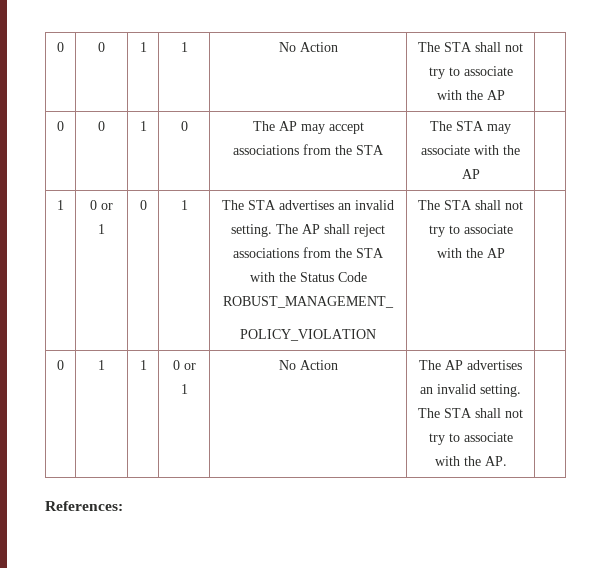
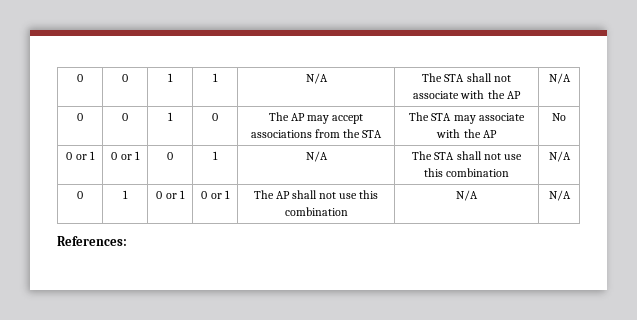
[278,42,338,52] [418,42,523,52] [428,66,513,79] [436,90,505,100] No Action | The STA shall not try to associate with the AP | -> [305,73,328,84] [422,73,511,82] [413,90,521,99] [548,73,571,84] N/A | The STA shall not associate with the AP | N/A
(480, 174) // -> [552,113,566,121] [66,152,87,160] No // 0 or
[222,200,394,210] [231,224,385,237] [233,247,384,258] [249,272,367,282] [223,296,394,308] [240,329,376,341] [418,200,523,210] [428,224,513,237] [436,248,505,258] [57,360,64,370] [98,360,105,370] [139,360,147,370] [172,360,196,370] [180,384,188,394] [278,360,338,370] [419,360,522,370] [420,384,521,397] [418,408,523,418] [428,432,513,445] [434,456,507,466] The STA advertises an invalid setting. The AP shall reject associations from the STA with the Status Code ROBUST_MANAGEMENT_ // POLICY_VIOLATION | The STA shall not try to associate with the AP | // 0 | 1 | 1 | 0 or 1 | No Action | The AP advertises an invalid setting. The STA shall not try to associate with the AP. | -> [305,151,328,162] [412,151,522,160] [423,168,510,177] [548,151,571,162] [77,191,83,199] [123,190,128,199] [156,190,185,199] [201,190,230,199] [253,190,379,199] [284,207,348,216] [456,190,478,201] [548,190,571,201] N/A | The STA shall not use this combination | N/A // 0 | 1 | 0 or 1 | 0 or 1 | The AP shall not use this combination | N/A | N/A

